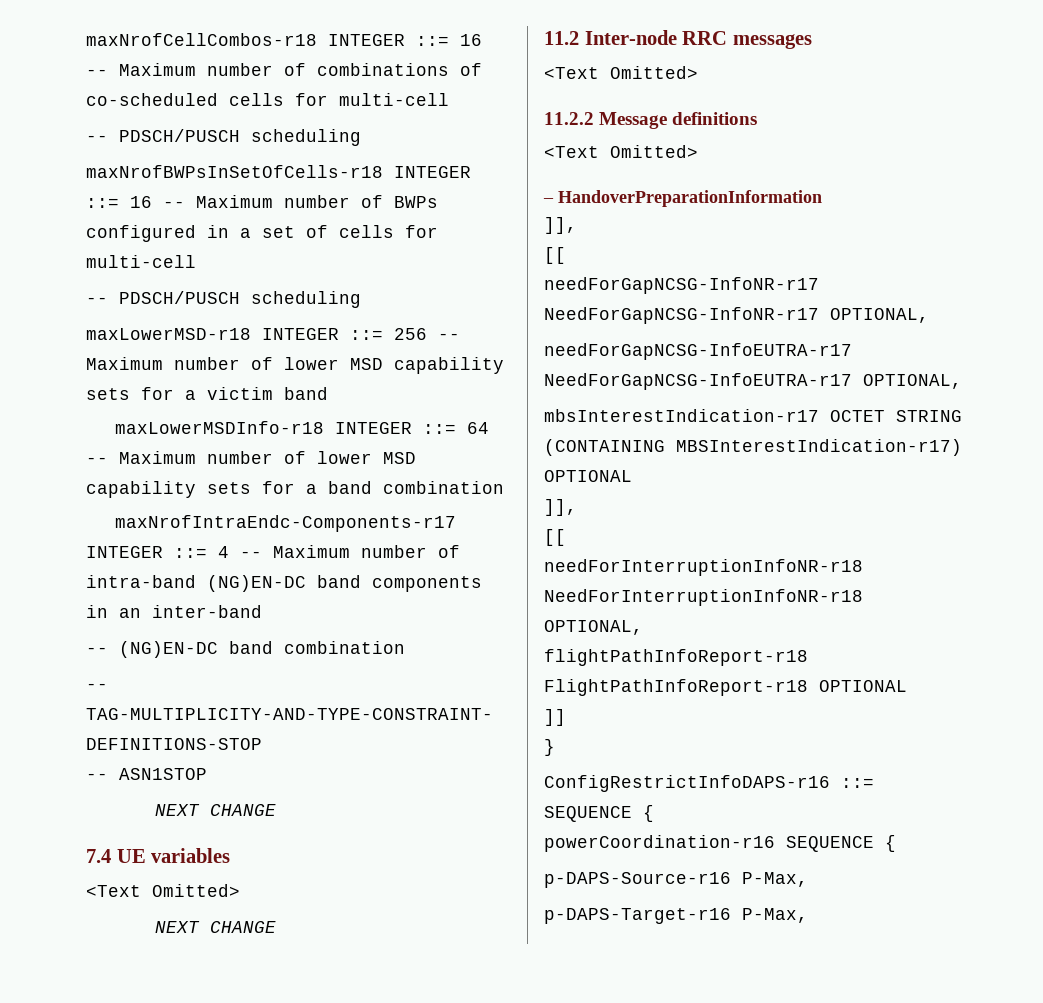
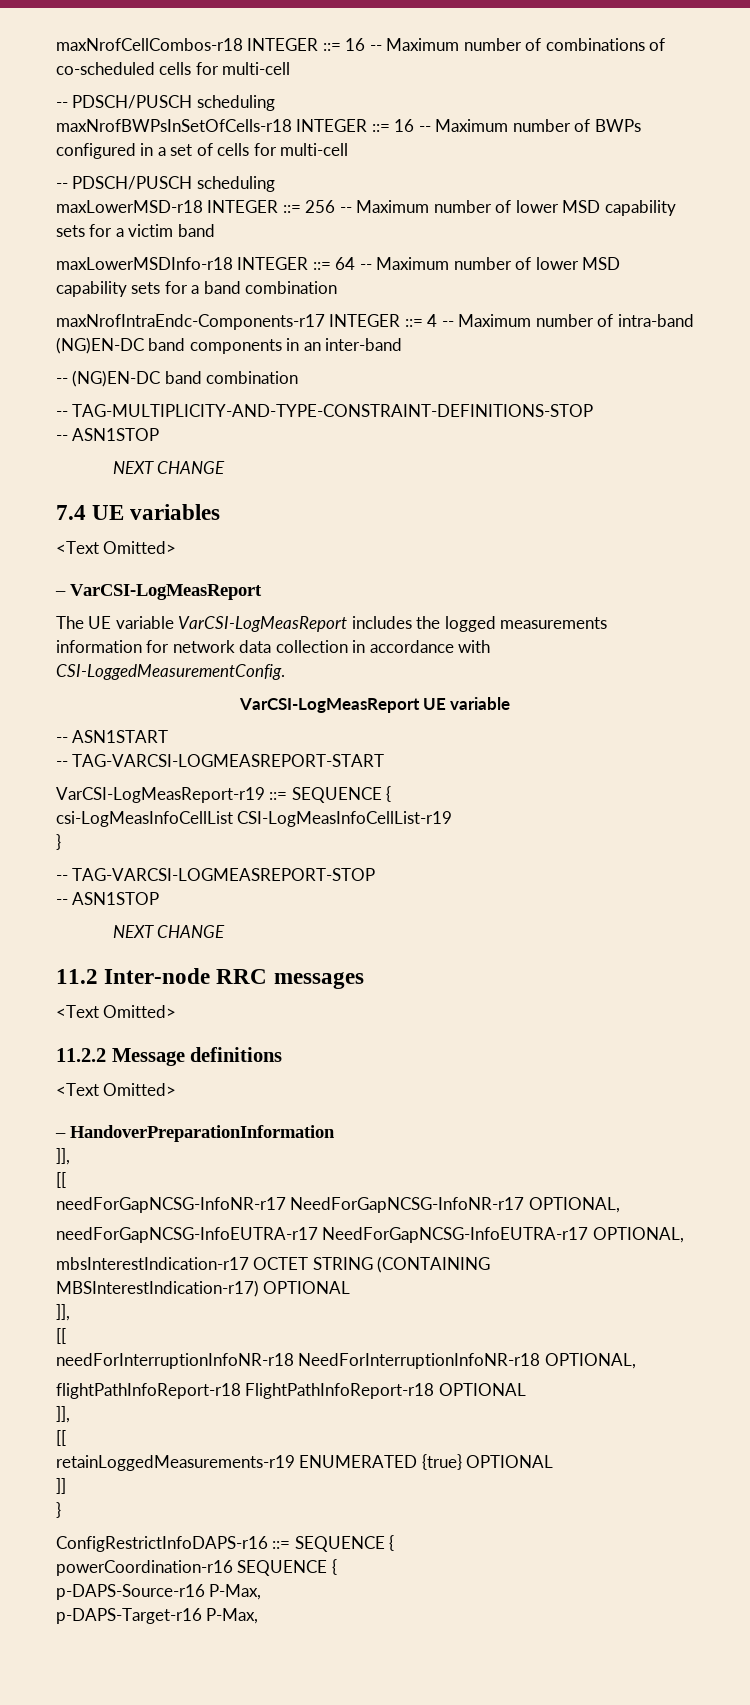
(240, 890) none -> [55,584,262,600] [56,616,608,632] [56,640,491,653] [56,664,285,680] [238,697,511,713] [56,730,169,743] [56,754,385,767] [56,786,392,803] [56,811,453,827] [56,834,61,850] [56,868,376,881] [56,892,160,905] // – VarCSI-LogMeasReport // The UE variable VarCSI-LogMeasReport includes the logged measurements information for network data collection in accordance with CSI-LoggedMeasurementConfig. // VarCSI-LogMeasReport UE variable // -- ASN1START // -- TAG-VARCSI-LOGMEASREPORT-START // VarCSI-LogMeasReport-r19 ::= SEQUENCE { // csi-LogMeasInfoCellList CSI-LogMeasInfoCellList-r19 // } // -- TAG-VARCSI-LOGMEASREPORT-STOP // -- ASN1STOP
(907, 686) none -> [56,1406,70,1423] [56,1430,66,1446] [56,1454,554,1471] // ]], // [[ // retainLoggedMeasurements-r19 ENUMERATED {true} OPTIONAL

